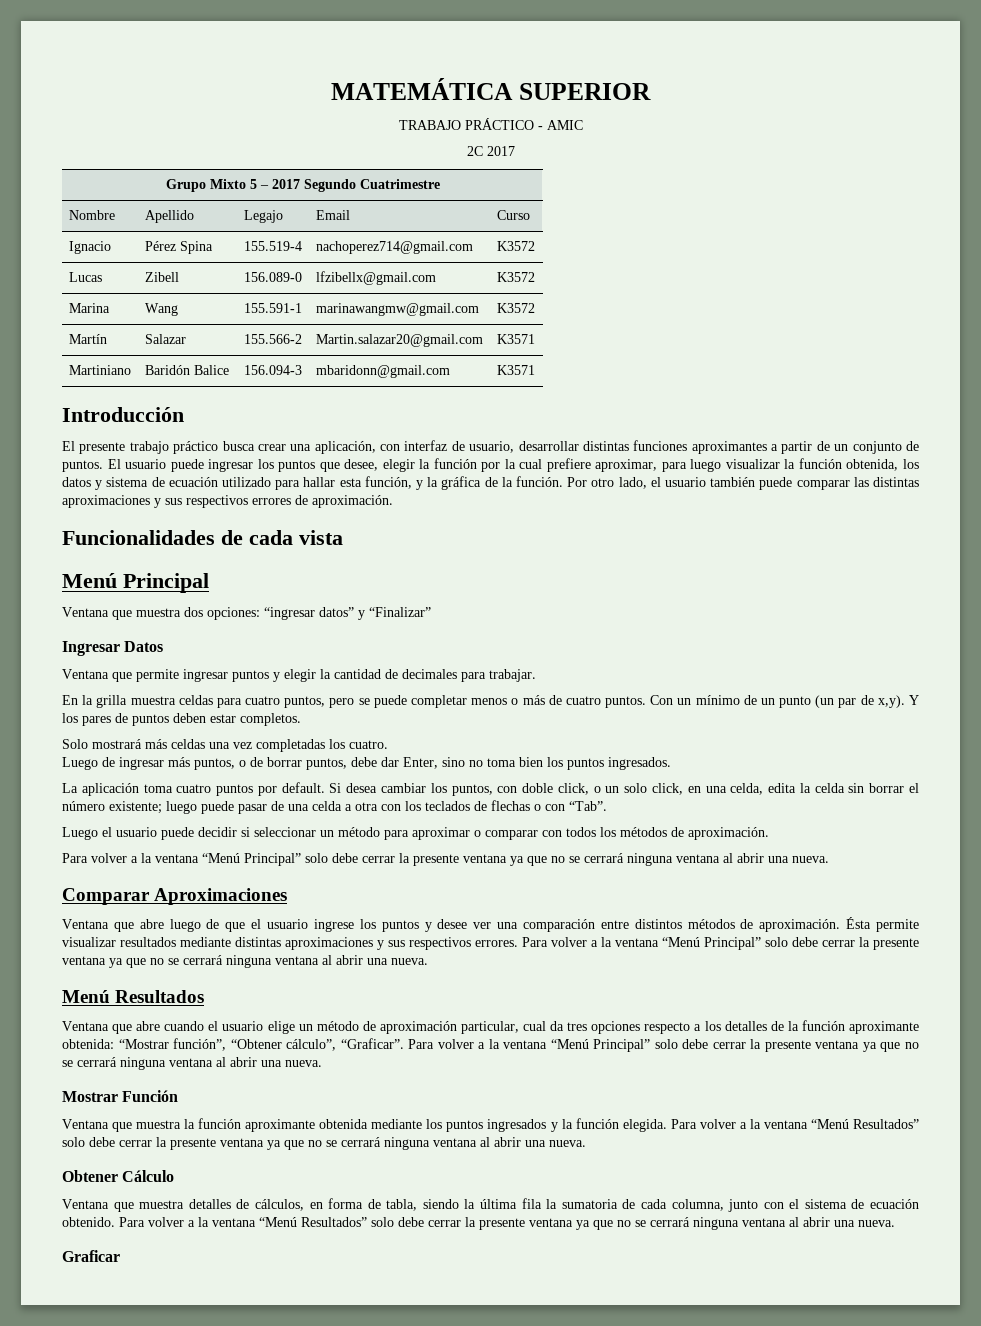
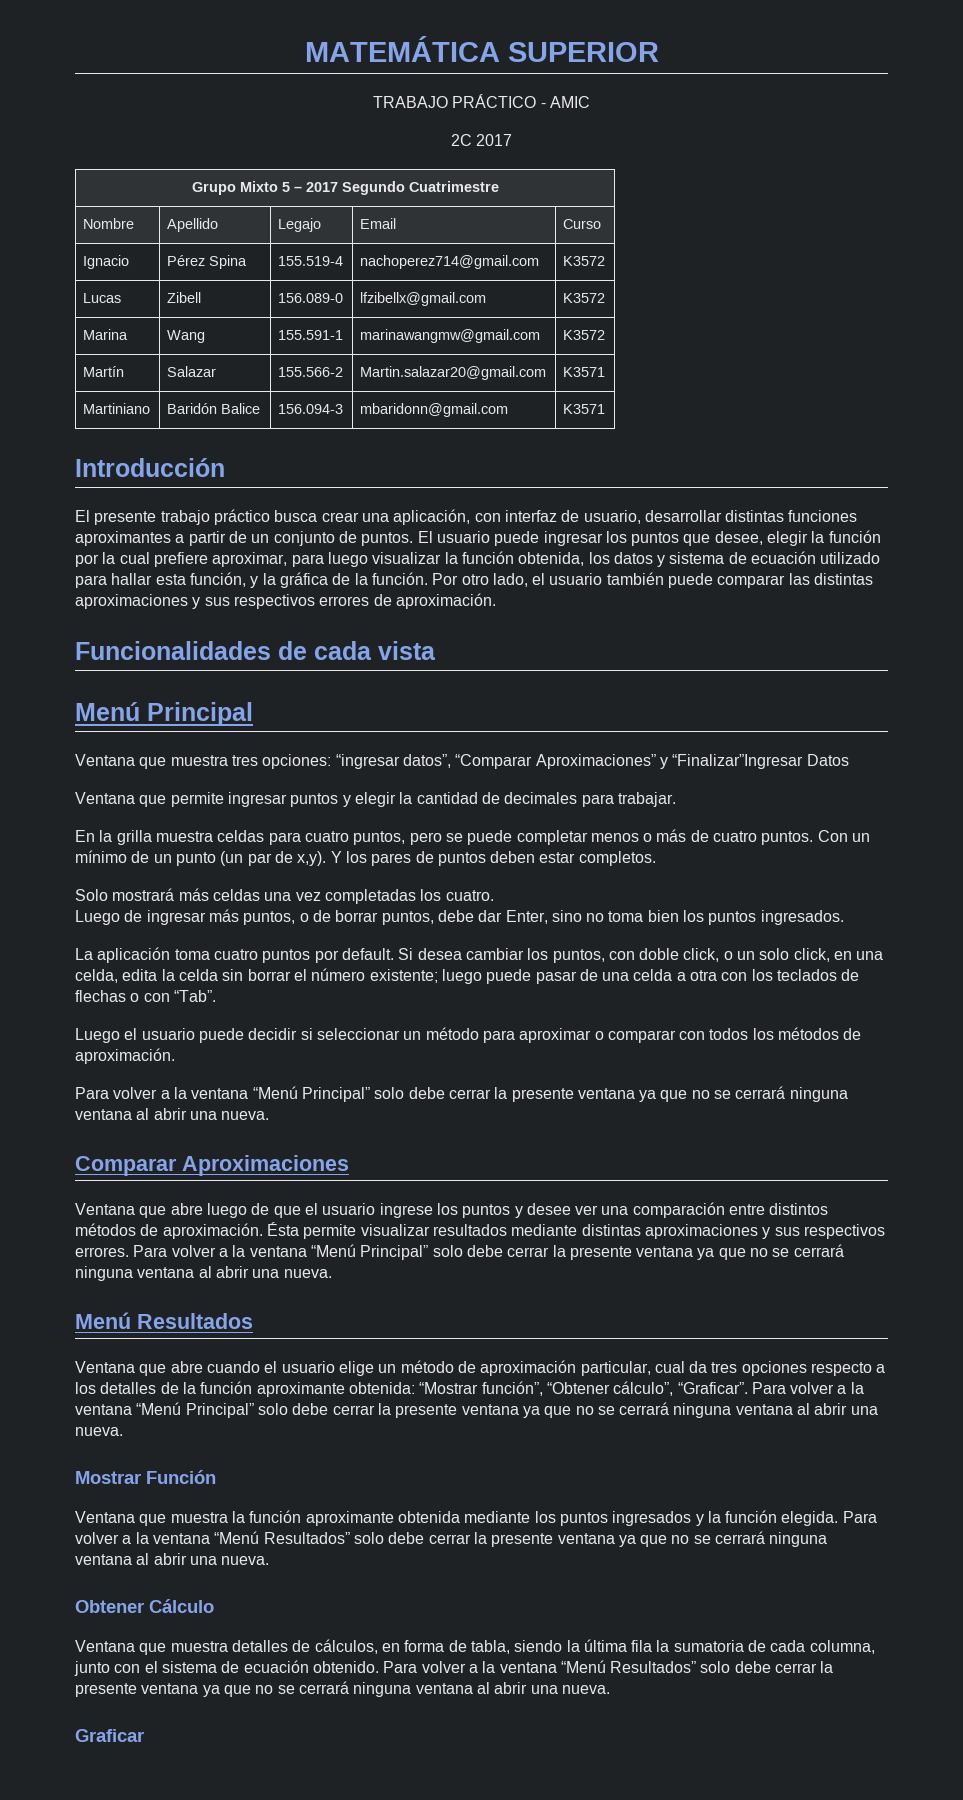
[184,607,203,617] dos -> [231,755,258,766] tres
[319,607,431,620] [62,641,120,656] datos” y “Finalizar” // Ingresar -> [402,754,804,769] datos”, “Comparar Aproximaciones” y “Finalizar”Ingresar

